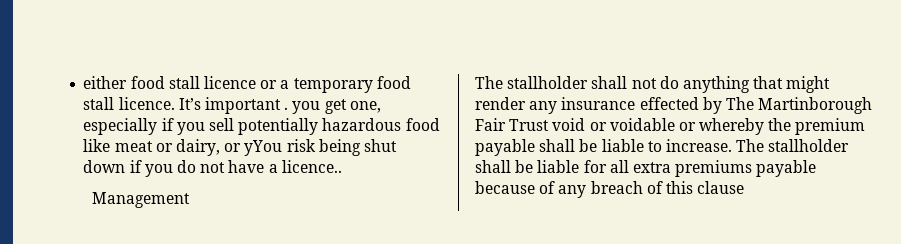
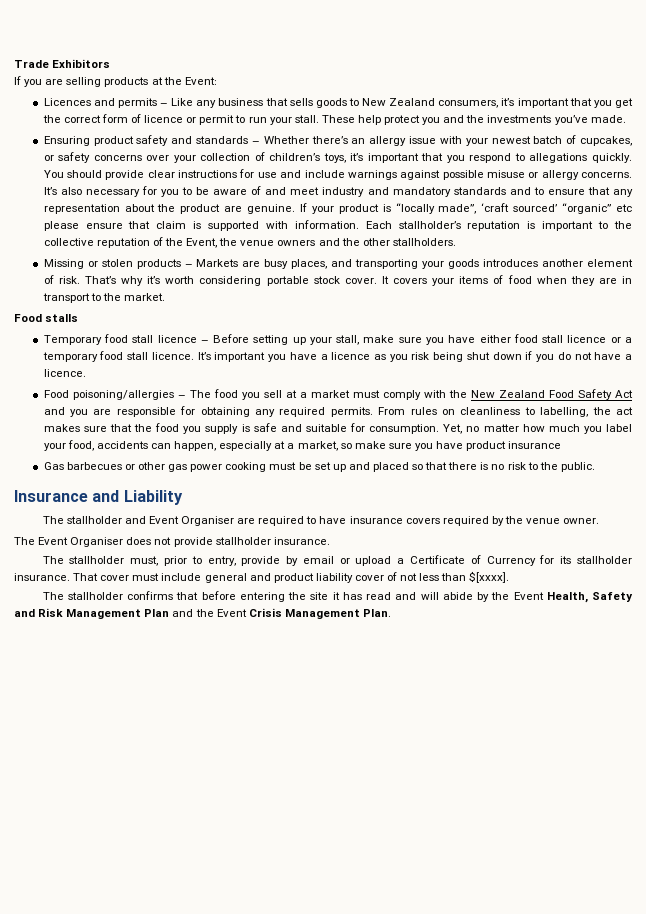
(83, 82) none -> [14,59,111,68] [14,76,217,87] [43,98,634,108] [42,114,626,125] [43,135,632,146] [43,152,632,163] [43,169,632,180] [43,186,633,197] [43,203,633,214] [43,220,633,231] [43,237,456,248] [43,259,633,269] [43,275,632,286] [42,293,166,303] [14,314,79,322] [43,334,476,345] Trade Exhibitors // If you are selling products at the Event: // Licences and permits – Like any business that sells goods to New Zealand consumers, it’s important that you get the correct form of licence or permit to run your stall. These help protect you and the investments you’ve made. // Ensuring product safety and standards – Whether there’s an allergy issue with your newest batch of cupcakes, or safety concerns over your collection of children’s toys, it’s important that you respond to allegations quickly. You should provide clear instructions for use and include warnings against possible misuse or allergy concerns. It’s also necessary for you to be aware of and meet industry and mandatory standards and to ensure that any representation about the product are genuine. If your product is “locally made”, ‘craft sourced’ “organic” etc please ensure that claim is supported with information. Each stallholder’s reputation is important to the collective reputation of the Event, the venue owners and the other stallholders. // Missing or stolen products – Markets are busy places, and transporting your goods introduces another element of risk. That’s why it’s worth considering portable stock cover. It covers your items of food when they are in transport to the market. // Food stalls // Temporary food stall licence – Before setting up your stall, make sure you have
[284,99,381,114] [83,118,440,135] [83,139,283,156] . you get one, especially if you sell potentially hazardous food like meat or dairy, or yYou -> [268,352,408,362] you have a licence as you
[281,160,342,173] [91,192,190,208] [475,76,831,93] [475,97,873,114] [475,118,866,135] [475,139,850,156] [475,160,817,177] [475,181,745,198] licence.. // Management // The stallholder shall not do anything that might render any insurance effected by The Martinborough Fair Trust void or voidable or whereby the premium payable shall be liable to increase. The stallholder shall be liable for all extra premiums payable because of any breach of this clause -> [43,369,86,377] [43,389,634,400] [43,406,633,417] [43,423,632,434] [43,440,562,451] [43,462,595,472] [14,490,183,505] [42,516,600,526] [14,537,330,547] [42,555,632,566] [14,571,510,583] [42,591,633,603] [14,608,391,619] licence. // Food poisoning/allergies – The food you sell at a market must comply with the New Zealand Food Safety Act and you are responsible for obtaining any required permits. From rules on cleanliness to labelling, the act makes sure that the food you supply is safe and suitable for consumption. Yet, no matter how much you label your food, accidents can happen, especially at a market, so make sure you have product insurance // Gas barbecues or other gas power cooking must be set up and placed so that there is no risk to the public. // Insurance and Liability // The stallholder and Event Organiser are required to have insurance covers required by the venue owner. // The Event Organiser does not provide stallholder insurance. // The stallholder must, prior to entry, provide by email or upload a Certificate of Currency for its stallholder insurance. That cover must include general and product liability cover of not less than $[xxxx]. // The stallholder confirms that before entering the site it has read and will abide by the Event Health, Safety and Risk Management Plan and the Event Crisis Management Plan.

